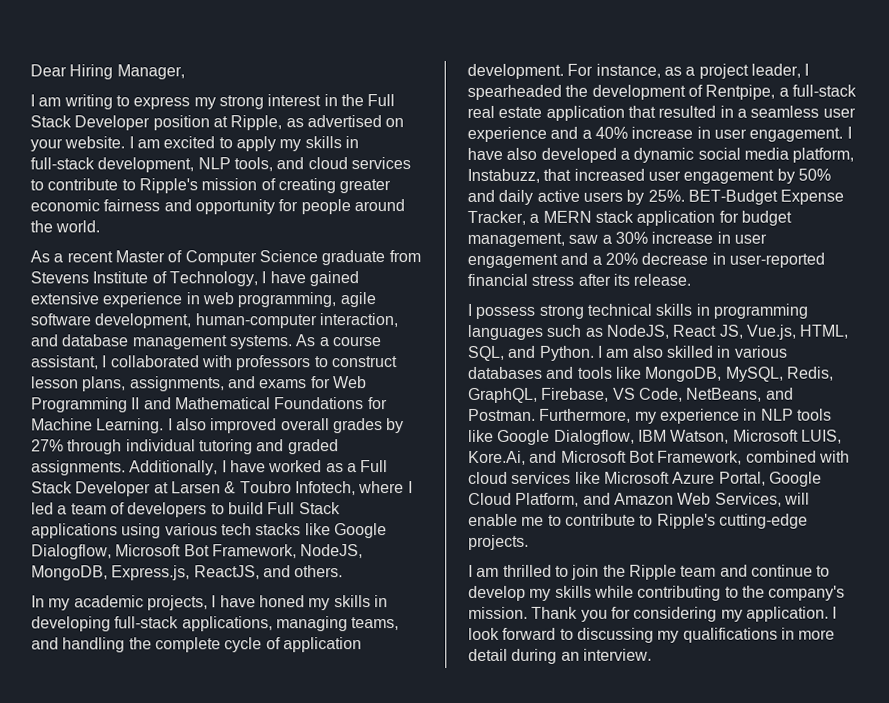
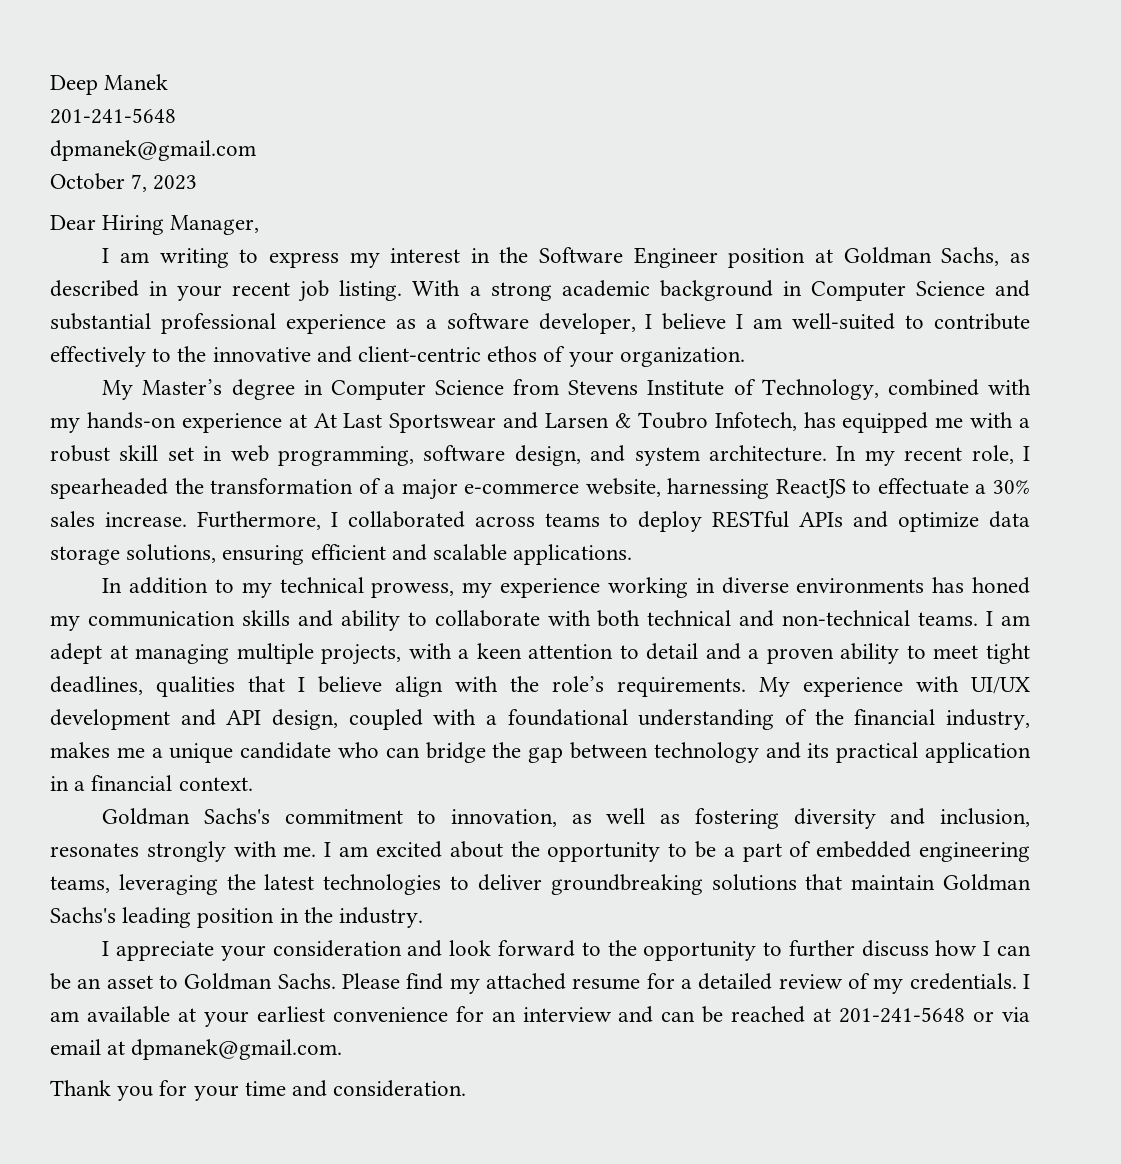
(30, 70) none -> [50,74,169,95] [50,108,176,124] [50,140,256,161] [50,173,198,192] Deep Manek // 201-241-5648 // dpmanek@gmail.com // October 7, 2023 //
[218,95,264,110] strong -> (380, 260) none
[367,94,396,107] [30,115,405,131] [30,136,359,152] [30,157,411,173] [30,178,392,194] [30,199,405,215] [30,220,101,233] [30,250,386,266] Full Stack Developer position at Ripple, as advertised on your website. I am excited to apply my skills in full-stack development, NLP tools, and cloud services to contribute to Ripple's mission of creating greater economic fairness and opportunity for people around the world. // As a recent Master of Computer Science graduate -> [539,247,1030,268] [50,280,1030,302] [50,313,1030,334] [50,346,745,367] [102,379,504,400] Software Engineer position at Goldman Sachs, as described in your recent job listing. With a strong academic background in Computer Science and substantial professional experience as a software developer, I believe I am well-suited to contribute effectively to the innovative and client-centric ethos of your organization. // My Master’s degree in Computer Science
[261,271,359,287] [30,292,376,308] [30,313,398,329] [30,334,381,350] [31,355,398,371] [31,376,367,392] [31,397,388,413] [31,418,405,434] [31,439,339,455] [31,460,389,476] [31,481,413,497] [31,502,341,518] [31,523,387,539] [31,544,364,560] [31,565,344,581] [31,595,388,611] [31,616,400,632] [31,637,362,653] [467,63,810,79] [467,84,857,100] [467,105,856,121] [467,126,852,142] [467,147,855,163] [467,168,831,184] [467,189,845,205] [467,210,792,226] [467,231,767,247] [467,252,825,268] [467,273,692,286] [467,303,808,319] [467,324,849,340] [467,345,788,361] [468,366,834,382] [468,387,794,403] [468,408,832,424] [468,429,842,445] [468,450,850,465] [468,471,822,487] [468,492,810,507] [468,513,808,529] [468,534,529,550] [468,564,831,580] [468,585,846,601] [468,606,838,622] [468,627,836,643] [468,648,652,664] I have gained extensive experience in web programming, agile software development, human-computer interaction, and database management systems. As a course assistant, I collaborated with professors to construct lesson plans, assignments, and exams for Web Programming II and Mathematical Foundations for Machine Learning. I also improved overall grades by 27% through individual tutoring and graded assignments. Additionally, I have worked as a Full Stack Developer at Larsen & Toubro Infotech, where I led a team of developers to build Full Stack applications using various tech stacks like Google Dialogflow, Microsoft Bot Framework, NodeJS, MongoDB, Express.js, ReactJS, and others. // In my academic projects, I have honed my skills in developing full-stack applications, managing teams, and handling the complete cycle of application development. For instance, as a project leader, I spearheaded the development of Rentpipe, a full-stack real estate application that resulted in a seamless user experience and a 40% increase in user engagement. I have also developed a dynamic social media platform, Instabuzz, that increased user engagement by 50% and daily active users by 25%. BET-Budget Expense Tracker, a MERN stack application for budget management, saw a 30% increase in user engagement and a 20% decrease in user-reported financial stress after its release. // I possess strong technical skills in programming languages such as NodeJS, React JS, Vue.js, HTML, SQL, and Python. I am also skilled in various databases and tools like MongoDB, MySQL, Redis, GraphQL, Firebase, VS Code, NetBeans, and Postman. Furthermore, my experience in NLP tools like Google Dialogflow, IBM Watson, Microsoft LUIS, Kore.Ai, and Microsoft Bot Framework, combined with cloud services like Microsoft Azure Portal, Google Cloud Platform, and Amazon Web Services, will enable me to contribute to Ripple's cutting-edge projects. // I am thrilled to join the Ripple team and continue to develop my skills while contributing to the company's mission. Thank you for considering my application. I look forward to discussing my qualifications in more detail during an interview. -> [887,379,1031,396] [50,412,1030,433] [50,445,1030,466] [50,478,1030,500] [50,511,1030,532] [50,544,633,565] [102,577,1030,598] [50,610,1030,631] [50,643,1030,665] [50,676,1030,697] [50,709,1030,730] [50,742,1031,763] [50,775,253,791] [102,808,1030,829] [50,841,1030,862] [50,874,1031,895] [50,907,424,928] [102,940,1031,961] [50,973,1031,994] [50,1006,1030,1027] [50,1039,343,1060] [50,1080,467,1101] combined with my hands-on experience at At Last Sportswear and Larsen & Toubro Infotech, has equipped me with a robust skill set in web programming, software design, and system architecture. In my recent role, I spearheaded the transformation of a major e-commerce website, harnessing ReactJS to effectuate a 30% sales increase. Furthermore, I collaborated across teams to deploy RESTful APIs and optimize data storage solutions, ensuring efficient and scalable applications. // In addition to my technical prowess, my experience working in diverse environments has honed my communication skills and ability to collaborate with both technical and non-technical teams. I am adept at managing multiple projects, with a keen attention to detail and a proven ability to meet tight deadlines, qualities that I believe align with the role’s requirements. My experience with UI/UX development and API design, coupled with a foundational understanding of the financial industry, makes me a unique candidate who can bridge the gap between technology and its practical application in a financial context. // Goldman Sachs's commitment to innovation, as well as fostering diversity and inclusion, resonates strongly with me. I am excited about the opportunity to be a part of embedded engineering teams, leveraging the latest technologies to deliver groundbreaking solutions that maintain Goldman Sachs's leading position in the industry. // I appreciate your consideration and look forward to the opportunity to further discuss how I can be an asset to Goldman Sachs. Please find my attached resume for a detailed review of my credentials. I am available at your earliest convenience for an interview and can be reached at 201-241-5648 or via email at dpmanek@gmail.com. // Thank you for your time and consideration.

